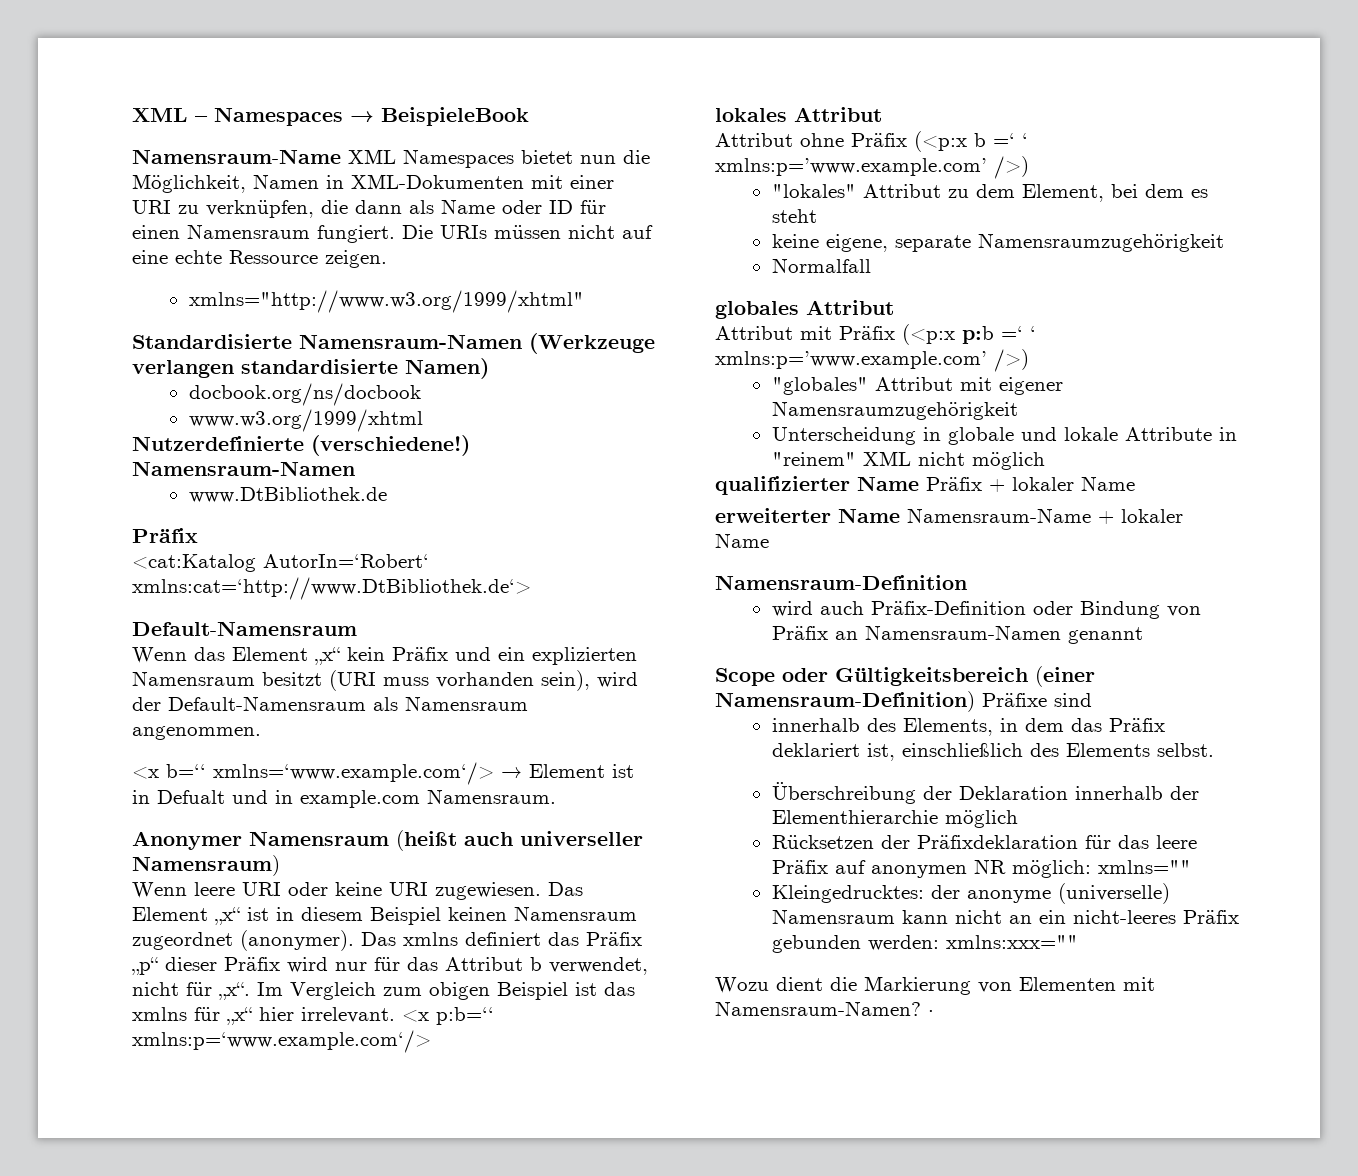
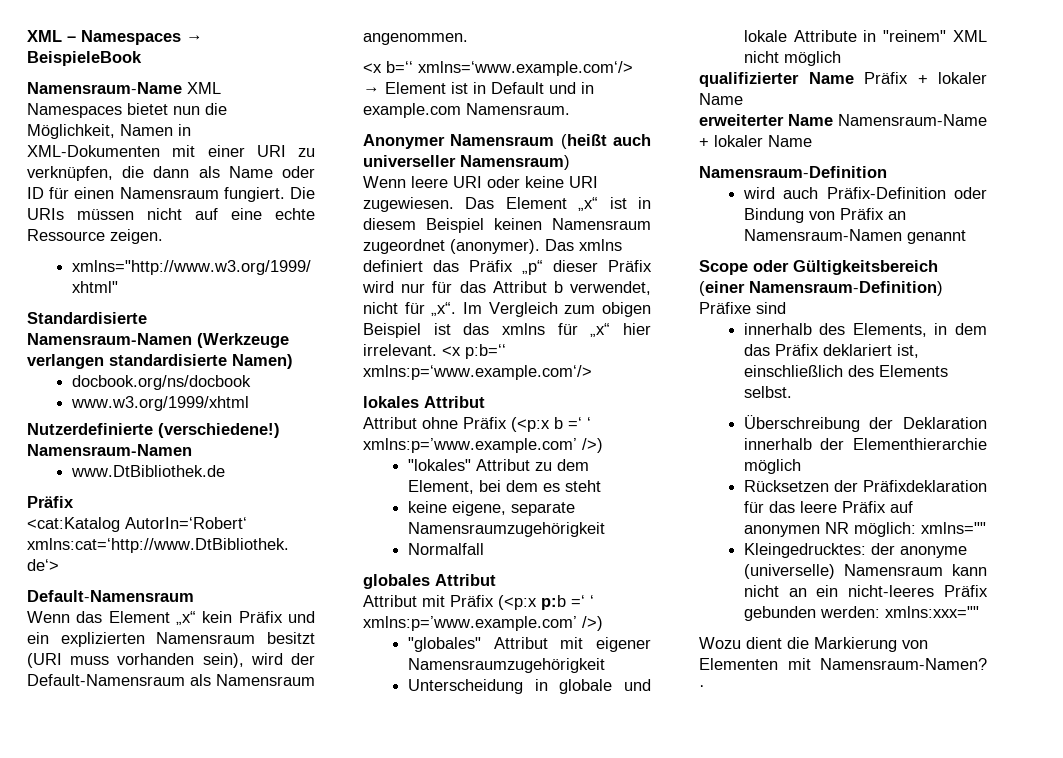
[157,790,225,804] Defualt -> [491,82,544,94] Default

